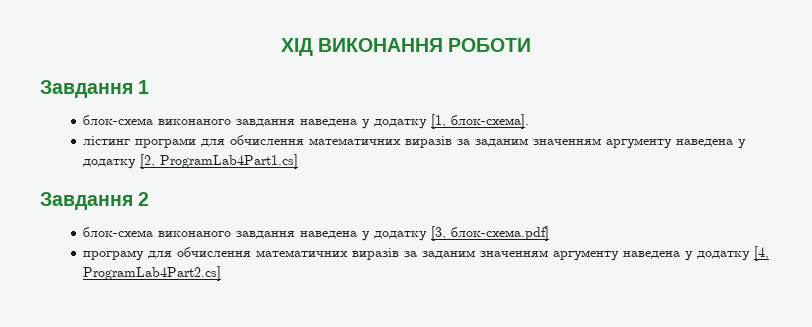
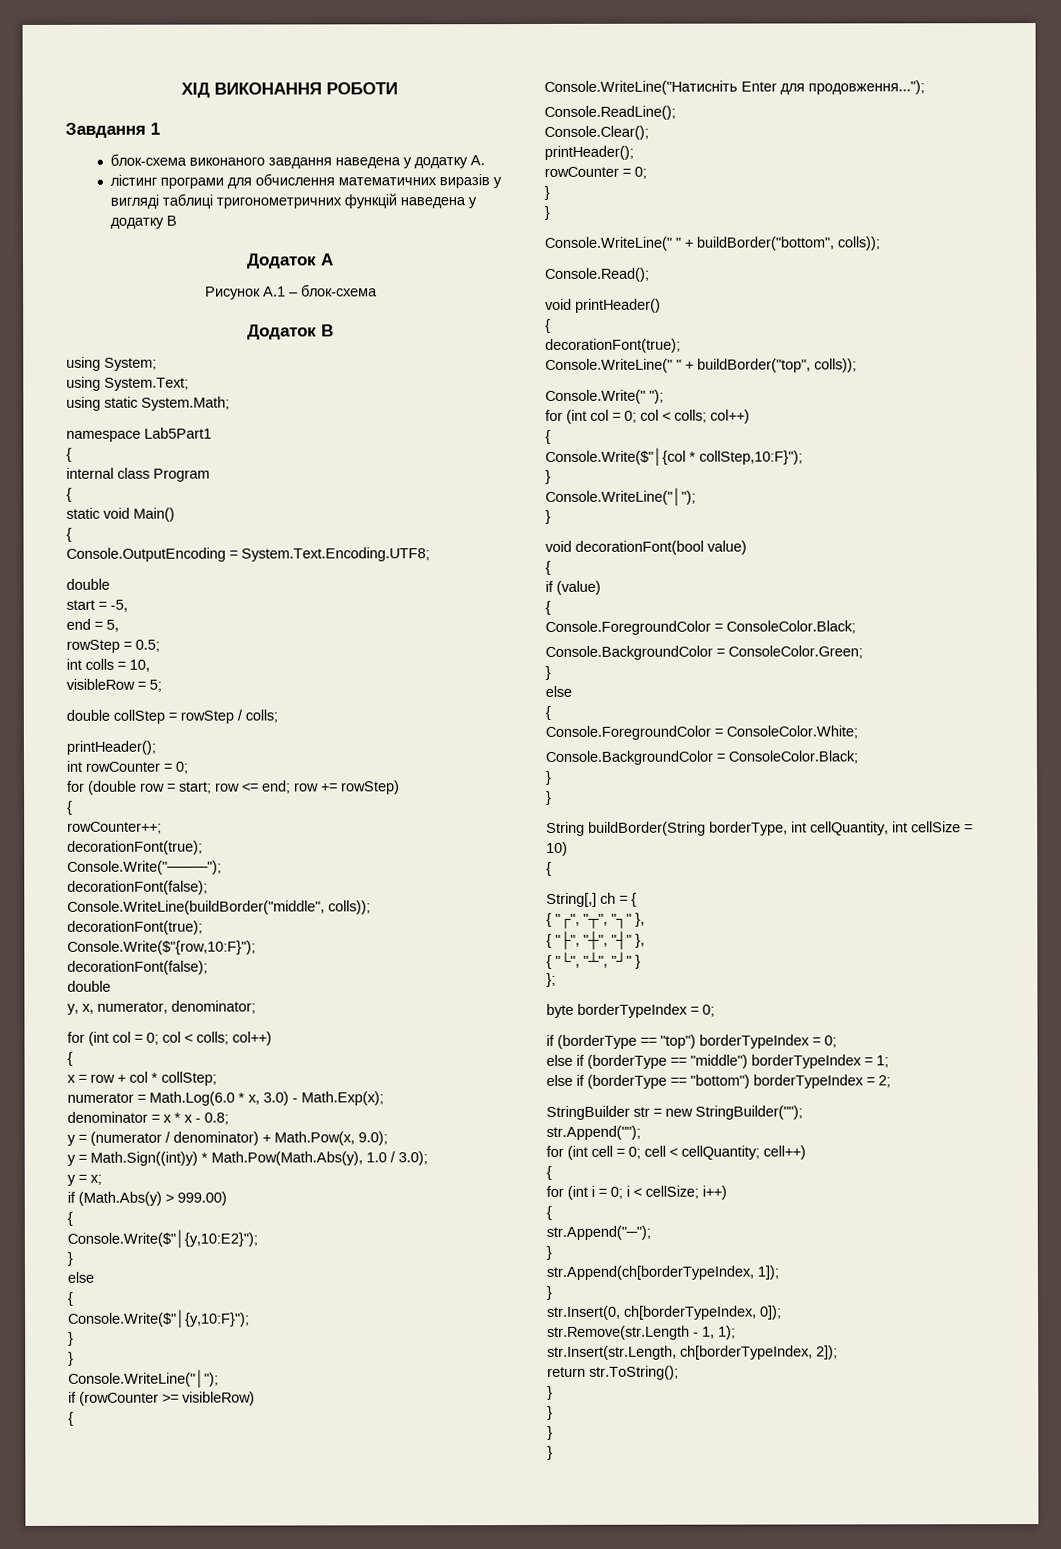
[431,114,530,129] [1, блок-схема]. -> [469,155,485,166] А.
[457,138,747,149] [83,154,299,169] [40,192,150,210] [83,226,550,241] [83,246,770,261] [83,266,222,281] за заданим значенням аргументу наведена у додатку [2, ProgramLab4Part1.cs] // Завдання 2 // блок-схема виконаного завдання наведена у додатку [3, блок-схема.pdf] // програму для обчислення математичних виразів за заданим значенням аргументу наведена у додатку [4, ProgramLab4Part2.cs] -> [492,177,502,189] [109,193,477,209] [109,215,177,229] [246,253,334,269] [204,284,378,300] [247,324,334,340] [66,356,157,371] [66,376,189,391] [66,396,230,411] [66,427,212,442] [66,447,72,462] [66,467,210,482] [66,487,72,502] [66,507,175,522] [66,527,72,542] [66,547,430,562] [66,578,110,590] [66,599,128,612] [66,618,119,632] [66,639,160,653] [66,658,150,672] [66,678,162,692] [66,709,278,724] [66,740,156,755] [66,760,188,774] [67,780,400,795] [67,800,73,815] [67,821,162,834] [67,840,203,855] [67,860,222,875] [67,880,208,895] [67,900,371,915] [67,920,203,935] [67,940,256,955] [67,960,208,975] [67,980,111,992] [67,1000,256,1015] [67,1031,272,1046] [67,1051,73,1066] [67,1071,217,1086] [67,1091,384,1106] [67,1111,229,1125] [67,1131,388,1146] [67,1151,428,1166] [67,1174,102,1186] [67,1191,227,1206] [67,1211,73,1226] [67,1229,258,1248] [67,1251,73,1266] [67,1271,94,1283] [67,1291,74,1306] [68,1309,250,1328] [68,1331,74,1346] [68,1351,74,1366] [68,1369,219,1388] [68,1391,255,1406] [68,1411,74,1426] [544,80,925,95] [544,105,676,120] [544,125,649,140] [544,145,634,160] [544,166,647,179] [544,185,550,200] [544,205,550,220] [544,236,880,251] [545,267,650,282] [545,298,661,313] [545,318,551,333] [545,338,681,353] [545,358,857,373] [545,389,664,404] [545,409,750,424] [545,429,551,444] [545,447,803,466] [545,469,551,484] [545,487,696,506] [545,509,551,524] [545,540,747,555] [545,560,551,575] [545,580,601,595] [545,600,551,615] [545,620,856,635] [545,645,863,660] [545,665,551,680] [545,685,572,697] [545,705,551,720] [545,725,858,740] [545,750,858,765] [545,770,552,785] [546,790,552,805] [546,821,973,836] [546,841,568,856] [546,861,552,876] [546,892,637,907] [546,912,645,929] [546,930,645,950] [546,951,641,969] [546,972,556,987] [546,1003,715,1018] [546,1034,837,1049] [546,1054,889,1069] [546,1074,891,1089] [546,1105,803,1120] [546,1125,641,1140] [546,1145,806,1160] [546,1165,552,1180] [546,1185,727,1200] [546,1205,552,1220] [546,1225,651,1240] [546,1245,552,1260] [546,1265,779,1280] [546,1285,553,1300] [547,1305,782,1320] [547,1325,736,1340] [547,1345,838,1360] [547,1365,679,1380] [547,1385,553,1400] [547,1405,553,1420] [547,1425,553,1440] [547,1445,553,1460] у вигляді таблиці тригонометричних функцій наведена у додатку B // Додаток А // Рисунок А.1 – блок-схема // Додаток B // using System; // using System.Text; // using static System.Math; // namespace Lab5Part1 // { // internal class Program // { // static void Main() // { // Console.OutputEncoding = System.Text.Encoding.UTF8; // double // start = -5, // end = 5, // rowStep = 0.5; // int colls = 10, // visibleRow = 5; // double collStep = rowStep / colls; // printHeader(); // int rowCounter = 0; // for (double row = start; row <= end; row += rowStep) // { // rowCounter++; // decorationFont(true); // Console.Write("────"); // decorationFont(false); // Console.WriteLine(buildBorder("middle", colls)); // decorationFont(true); // Console.Write($"{row,10:F}"); // decorationFont(false); // double // y, x, numerator, denominator; // for (int col = 0; col < colls; col++) // { // x = row + col * collStep; // numerator = Math.Log(6.0 * x, 3.0) - Math.Exp(x); // denominator = x * x - 0.8; // y = (numerator / denominator) + Math.Pow(x, 9.0); // y = Math.Sign((int)y) * Math.Pow(Math.Abs(y), 1.0 / 3.0); // y = x; // if (Math.Abs(y) > 999.00) // { // Console.Write($"│{y,10:E2}"); // } // else // { // Console.Write($"│{y,10:F}"); // } // } // Console.WriteLine("│"); // if (rowCounter >= visibleRow) // { // Console.WriteLine("Натисніть Enter для продовження..."); // Console.ReadLine(); // Console.Clear(); // printHeader(); // rowCounter = 0; // } // } // Console.WriteLine(" " + buildBorder("bottom", colls)); // Console.Read(); // void printHeader() // { // decorationFont(true); // Console.WriteLine(" " + buildBorder("top", colls)); // Console.Write(" "); // for (int col = 0; col < colls; col++) // { // Console.Write($"│{col * collStep,10:F}"); // } // Console.WriteLine("│"); // } // void decorationFont(bool value) // { // if (value) // { // Console.ForegroundColor = ConsoleColor.Black; // Console.BackgroundColor = ConsoleColor.Green; // } // else // { // Console.ForegroundColor = ConsoleColor.White; // Console.BackgroundColor = ConsoleColor.Black; // } // } // String buildBorder(String borderType, int cellQuantity, int cellSize = 10) // { // String[,] ch = { // { "┌", "┬", "┐" }, // { "├", "┼", "┤" }, // { "└", "┴", "┘" } // }; // byte borderTypeIndex = 0; // if (borderType == "top") borderTypeIndex = 0; // else if (borderType == "middle") borderTypeIndex = 1; // else if (borderType == "bottom") borderTypeIndex = 2; // StringBuilder str = new StringBuilder(""); // str.Append(""); // for (int cell = 0; cell < cellQuantity; cell++) // { // for (int i = 0; i < cellSize; i++) // { // str.Append("─"); // } // str.Append(ch[borderTypeIndex, 1]); // } // str.Insert(0, ch[borderTypeIndex, 0]); // str.Remove(str.Length - 1, 1); // str.Insert(str.Length, ch[borderTypeIndex, 2]); // return str.ToString(); // } // } // } // }

